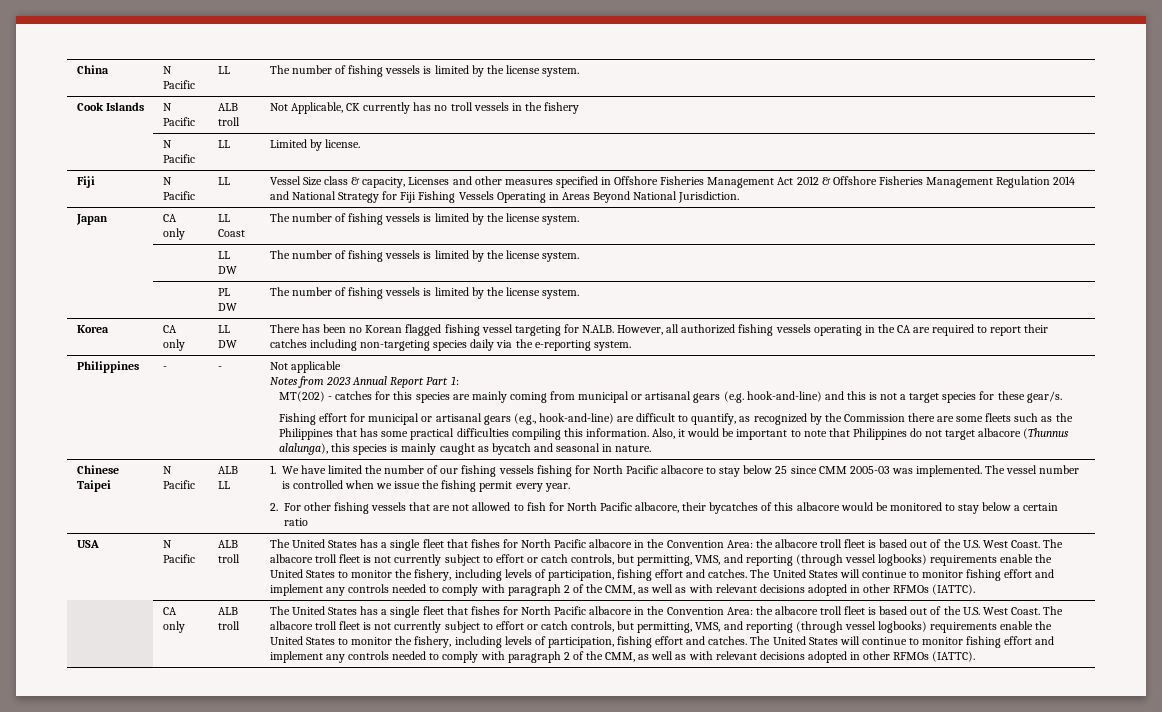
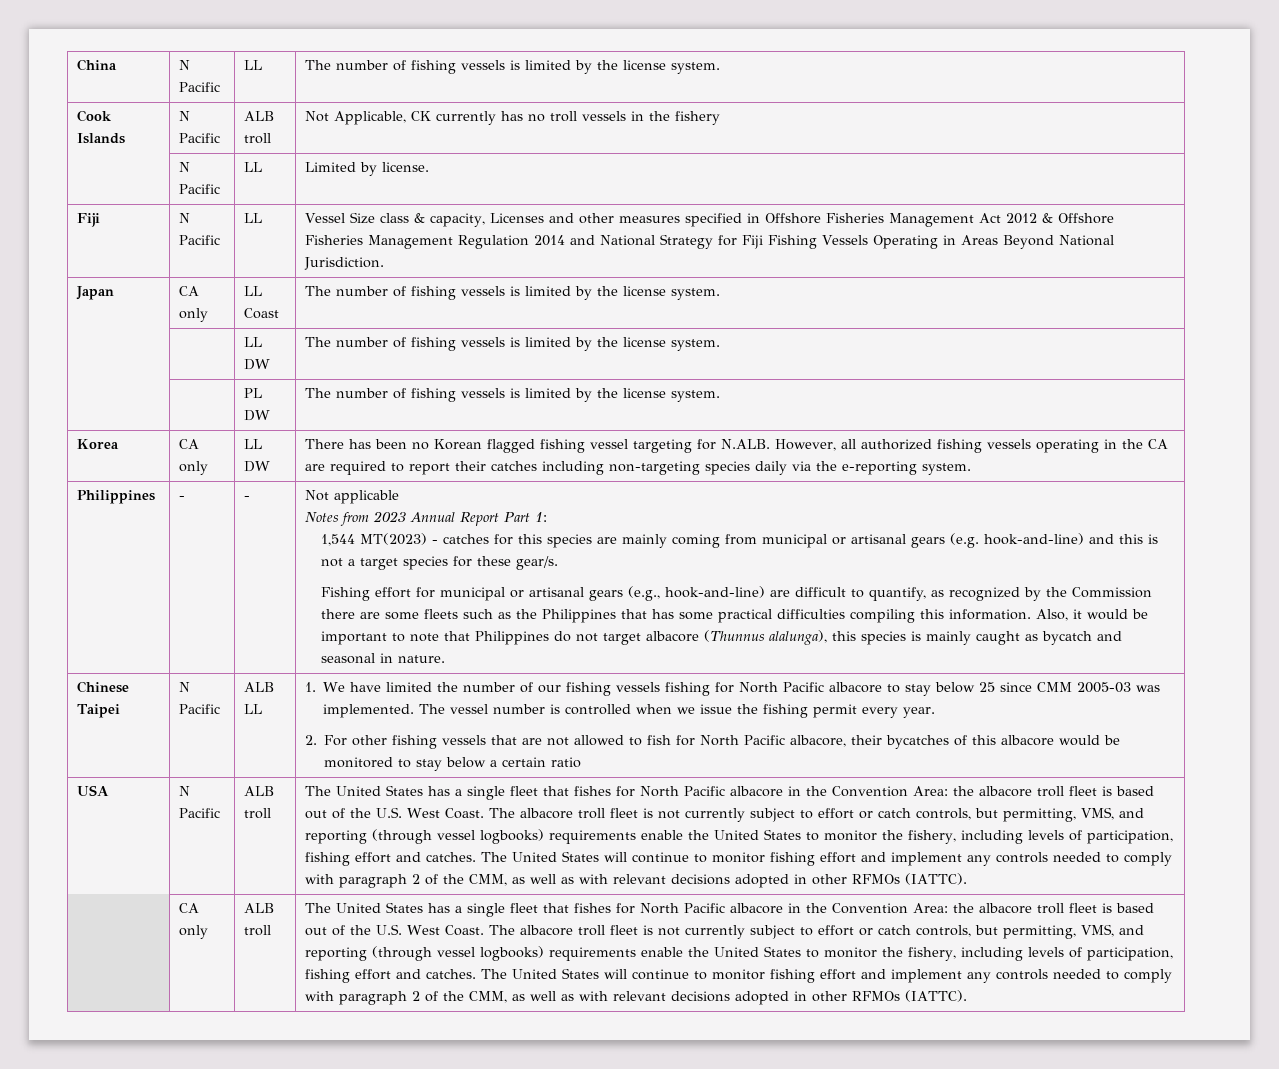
[279,391,326,402] MT(202) -> [320,533,427,546] 1,544 MT(2023)

